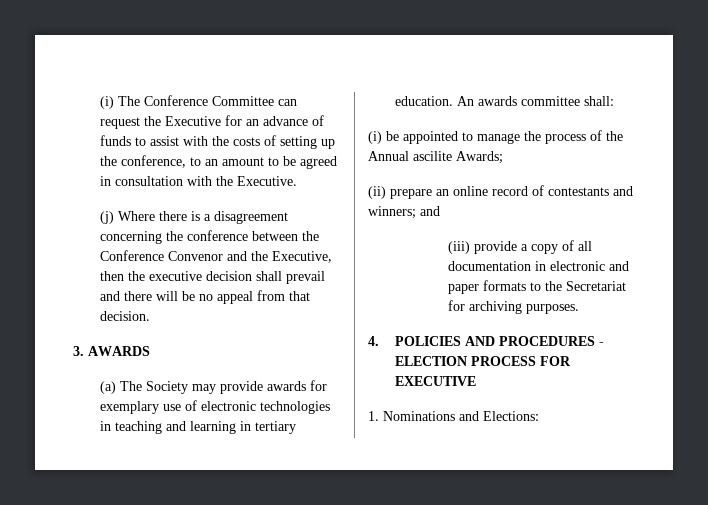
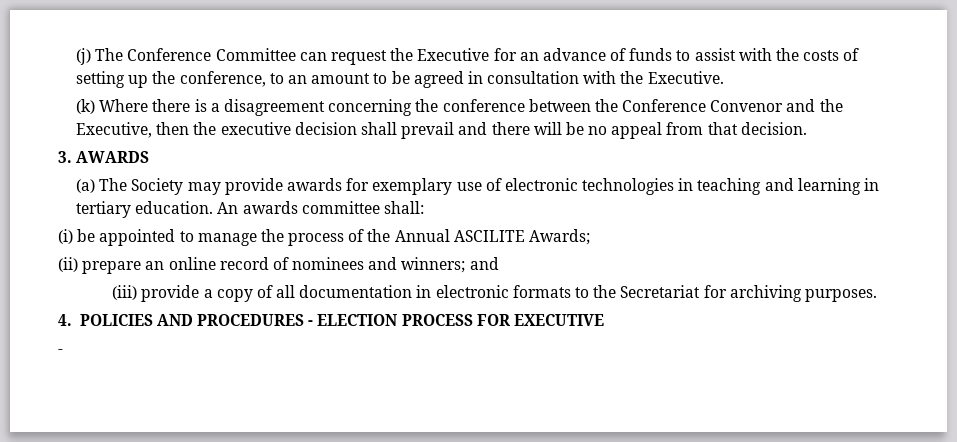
[100,96,115,109] (i) -> [76,48,92,65] (j)
[100,211,115,224] (j) -> [76,99,96,114] (k)
[413,151,452,161] ascilite -> [453,230,525,242] ASCILITE
[548,187,609,196] contestants -> [292,257,365,270] nominees
[609,261,630,271] [448,284,480,294] and paper -> (509, 291) none
[368,411,539,421] 1. Nominations and Elections: -> [58,349,63,354] -

